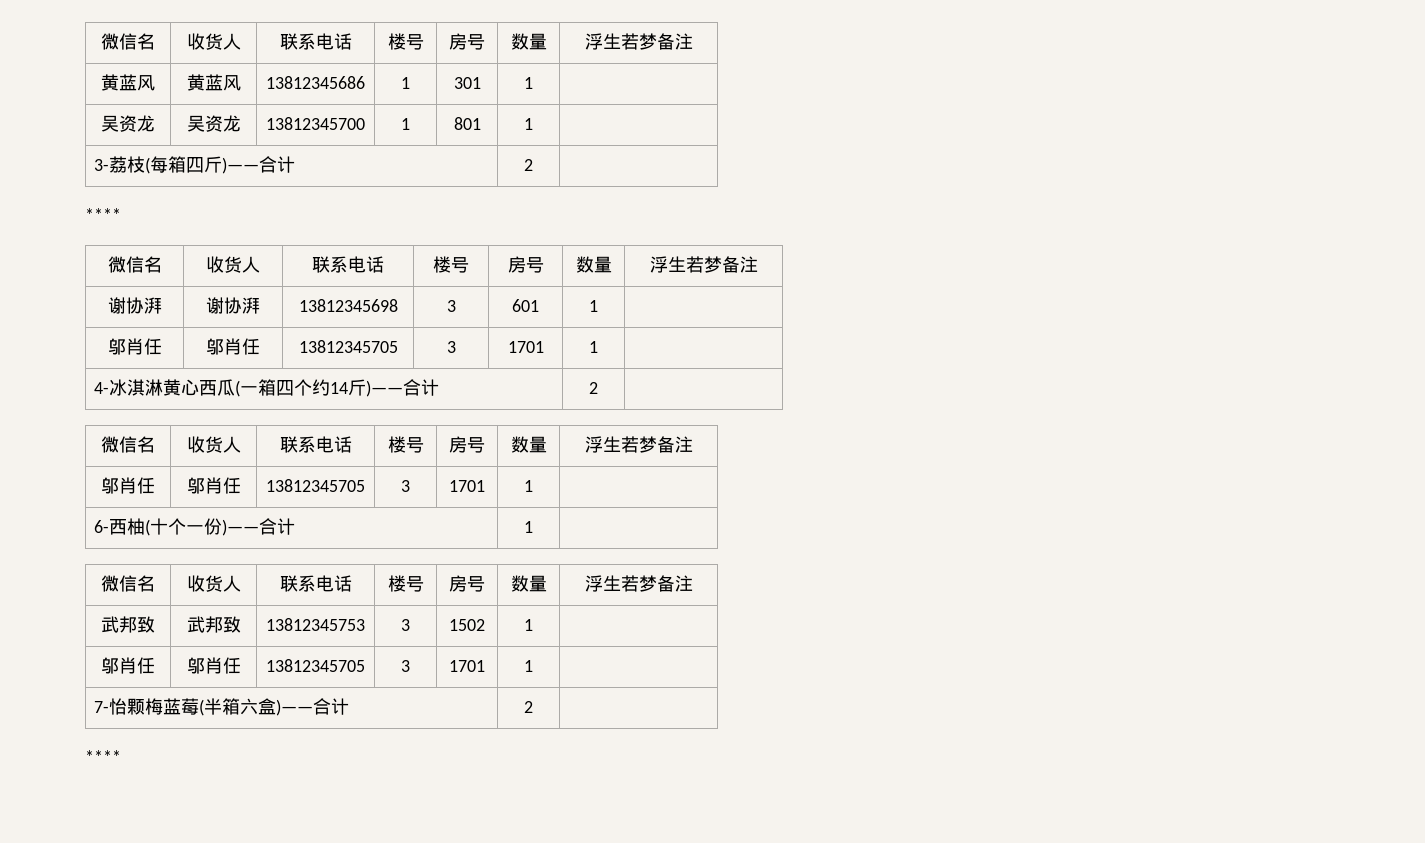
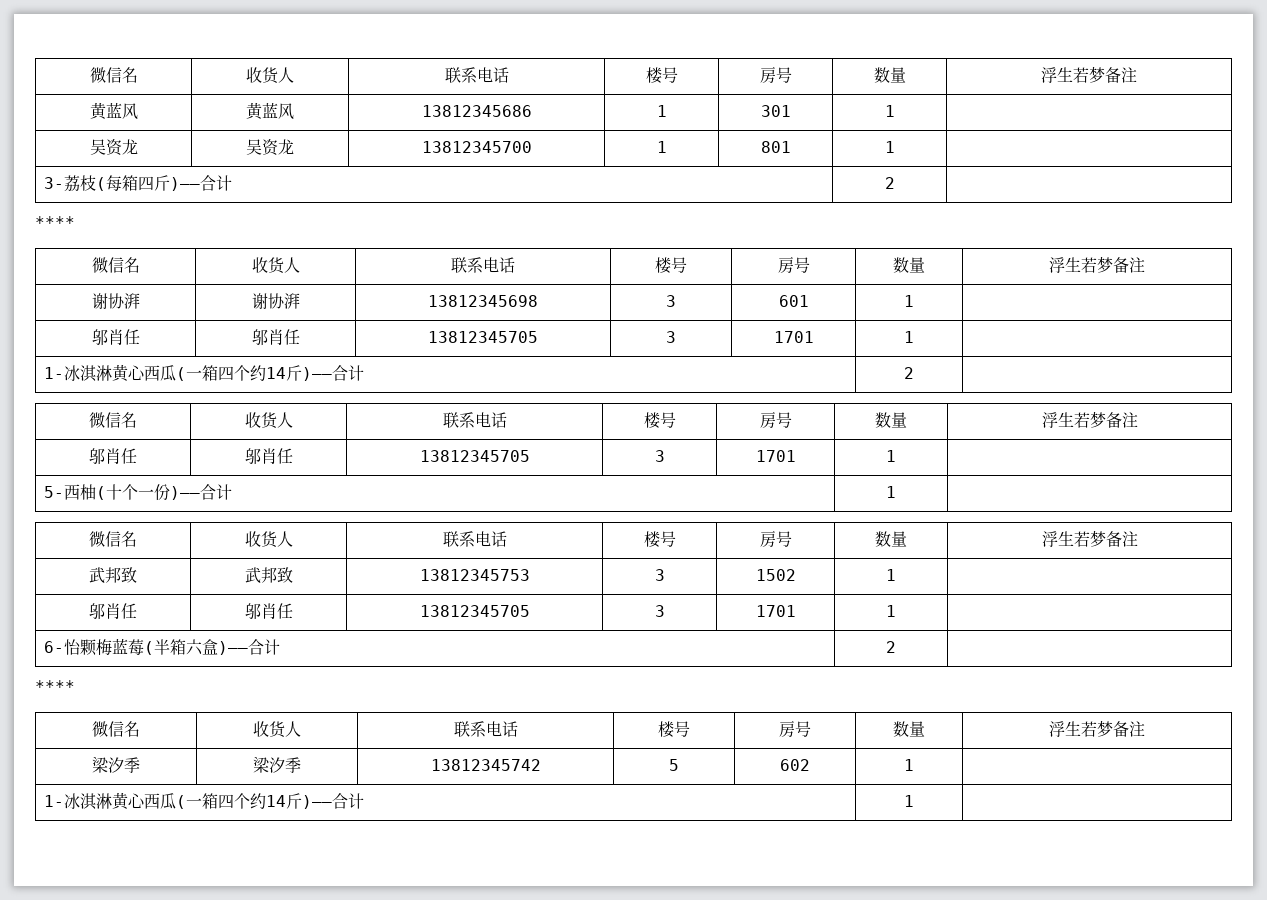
[94,382,110,394] 4- -> [44,367,65,379] 1-
[94,520,110,533] 6- -> [44,486,65,498] 5-
[94,701,110,713] 7- -> [44,641,65,653] 6-
(121, 756) none -> [92,721,140,737] [253,721,301,738] [453,721,518,737] [658,721,690,738] [779,721,811,738] [893,721,925,737] [1049,720,1145,737] [92,756,140,773] [253,756,301,773] [430,759,541,771] [669,759,679,771] [780,759,810,771] [904,759,914,771] [44,792,365,810] [904,795,914,807] // 微信名 | 收货人 | 联系电话 | 楼号 | 房号 | 数量 | 浮生若梦备注 // 梁汐季 | 梁汐季 | 13812345742 | 5 | 602 | 1 | // 1-冰淇淋黄心西瓜(一箱四个约14斤)——合计 | 1 |

